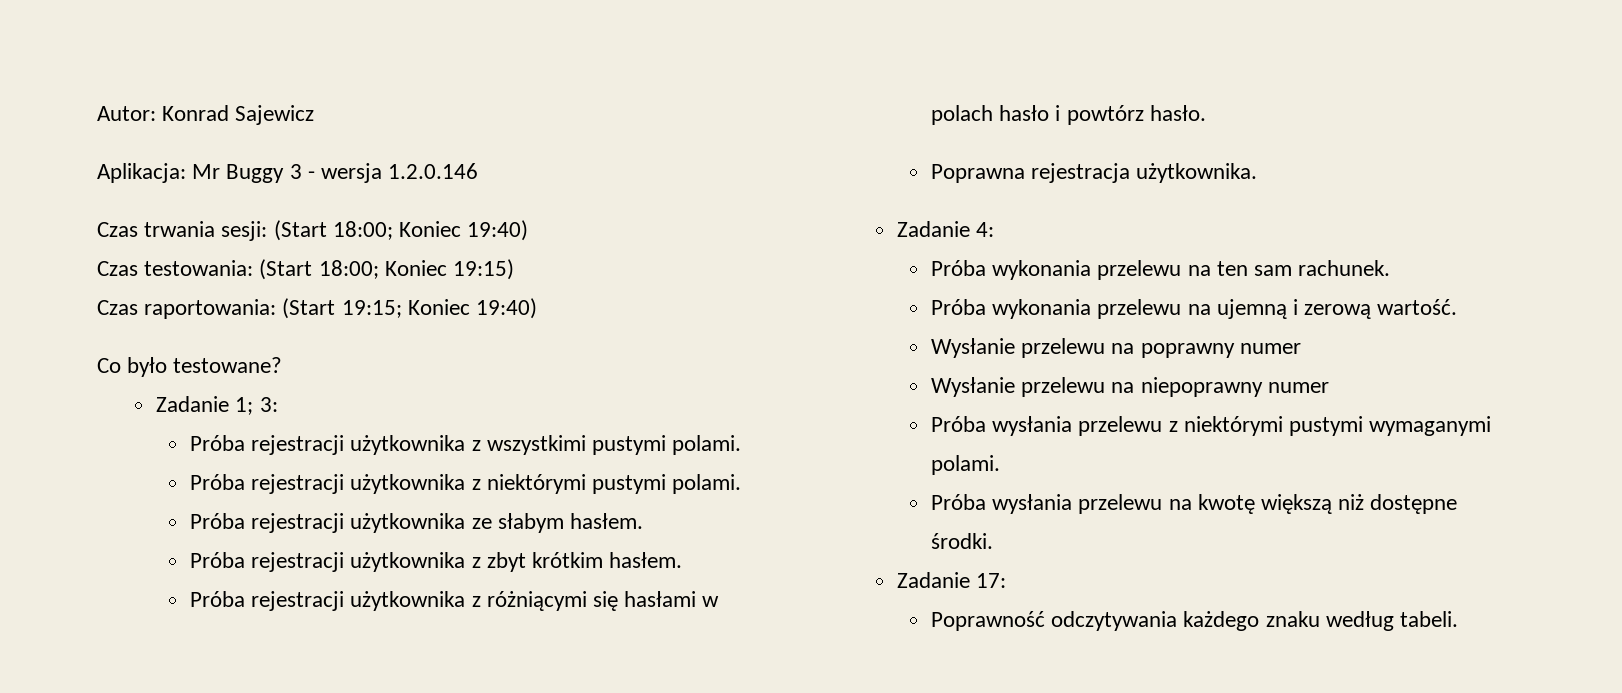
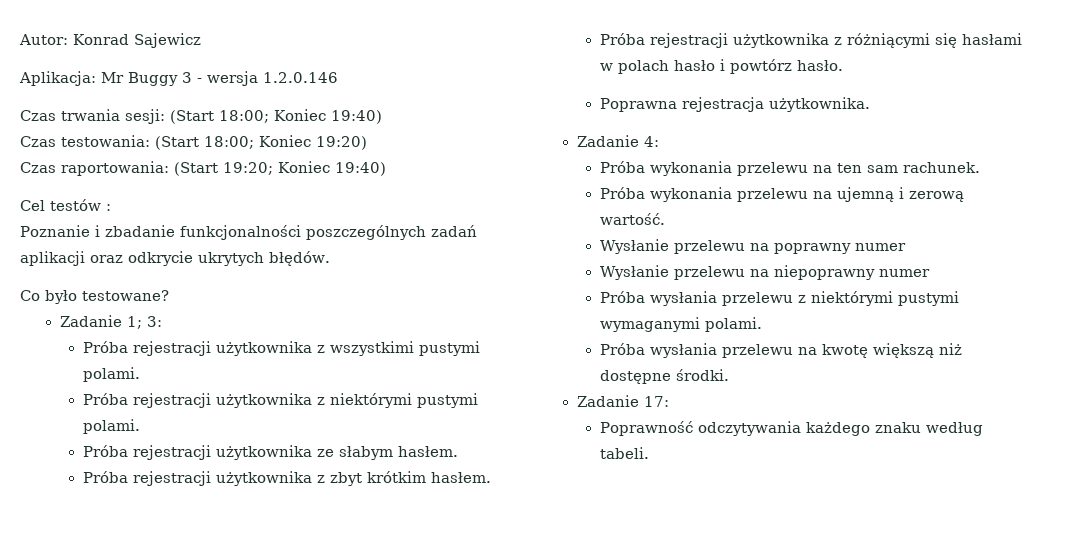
[453,259,515,280] 19:15) -> [316,136,367,150] 19:20)
[341,298,538,319] 19:15; Koniec 19:40) -> [223,161,386,176] [20,199,111,211] [20,225,477,240] [20,251,330,266] 19:20; Koniec 19:40) // Cel testów : // Poznanie i zbadanie funkcjonalności poszczególnych zadań aplikacji oraz odkrycie ukrytych błędów.

